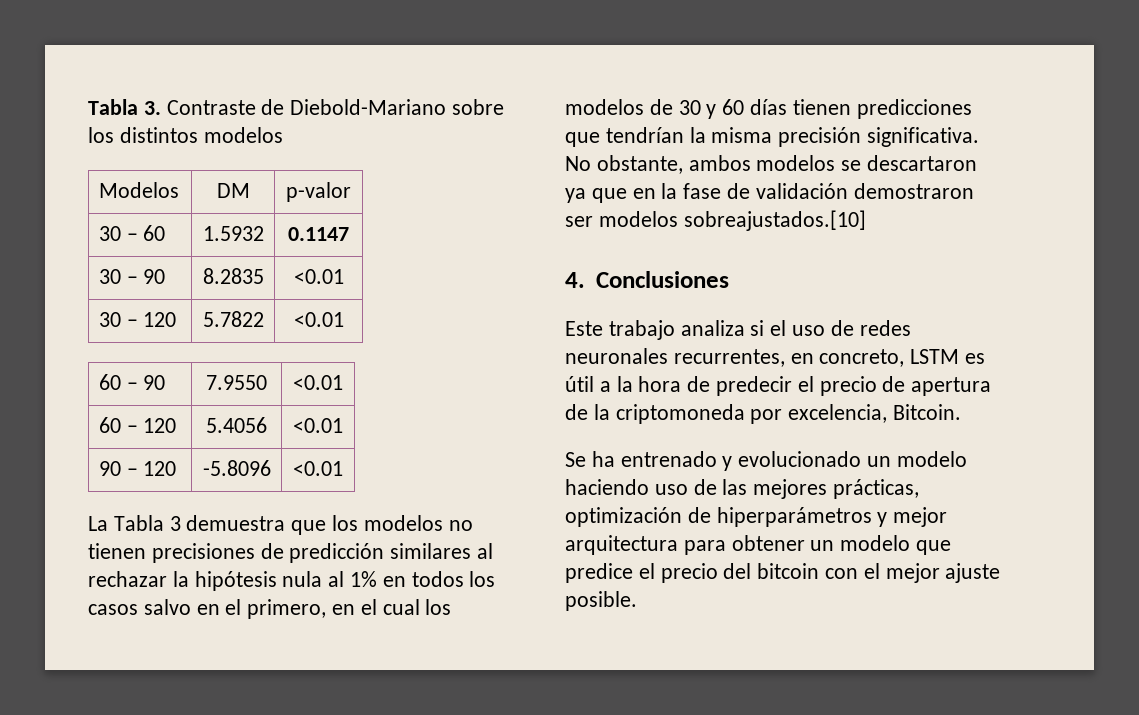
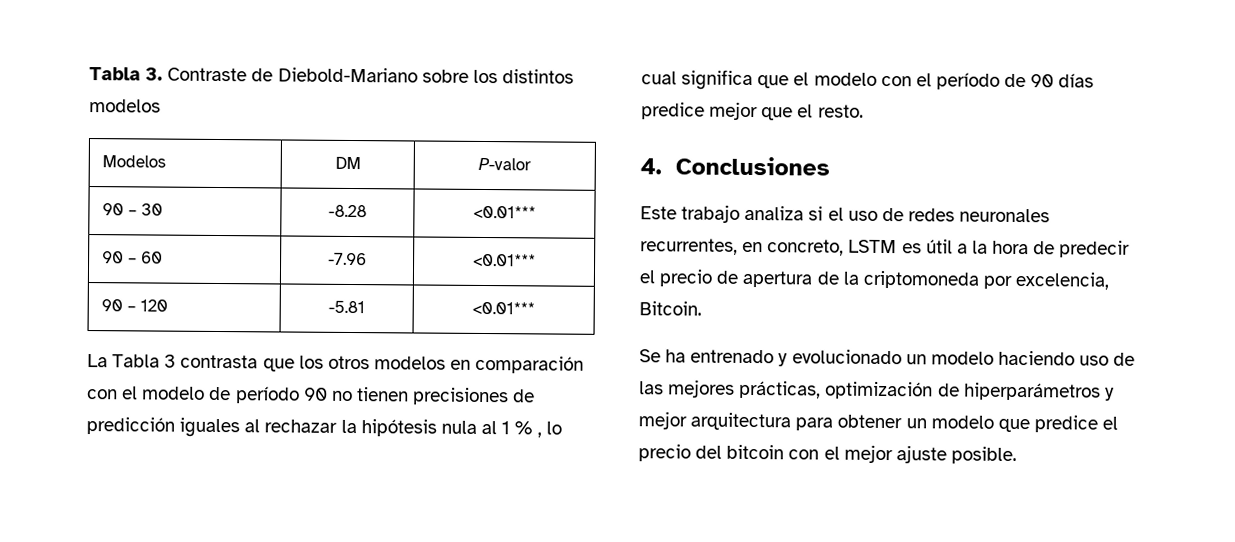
[286,182,351,202] [98,225,166,241] [202,226,264,241] [288,227,349,241] [98,269,166,284] [202,268,264,284] [293,269,344,284] [98,312,177,327] [202,311,264,327] [293,312,344,327] [98,374,166,390] [206,375,267,390] [293,375,343,390] [98,417,177,433] [206,417,267,433] [293,418,343,433] p-valor // 30 – 60 | 1.5932 | 0.1147 // 30 – 90 | 8.2835 | <0.01 // 30 – 120 | 5.7822 | <0.01 // 60 – 90 | 7.9550 | <0.01 // 60 – 120 | 5.4056 | <0.01 -> [478,157,531,171] [102,203,164,216] [328,204,367,218] [473,205,536,219] [102,251,164,264] [328,252,367,266] [473,253,536,267] P-valor // 90 – 30 | -8.28 | <0.01*** // 90 – 60 | -7.96 | <0.01***
[202,460,271,476] [293,461,343,476] -5.8096 | <0.01 -> [328,300,365,314] [472,301,535,315] -5.81 | <0.01***
[186,515,286,531] demuestra -> [180,354,259,369] contrasta
[363,515,443,531] modelos -> [327,355,585,374] [87,386,328,404] otros modelos en comparación con el modelo de período 90
[390,543,472,559] similares -> [179,417,241,438] iguales
[350,571,496,587] [88,599,452,619] [565,99,972,119] [565,127,980,147] [565,155,978,174] [565,183,974,203] [565,210,866,231] 1% en todos los casos salvo en el primero, en el cual los modelos de 30 y 60 días tienen predicciones que tendrían la misma precisión significativa. No obstante, ambos modelos se descartaron ya que en la fase de validación demostraron ser modelos sobreajustados.[10] -> [501,421,563,438] [641,69,1095,91] [641,101,864,121] 1 % , lo cual significa que el modelo con el período de 90 días predice mejor que el resto.

